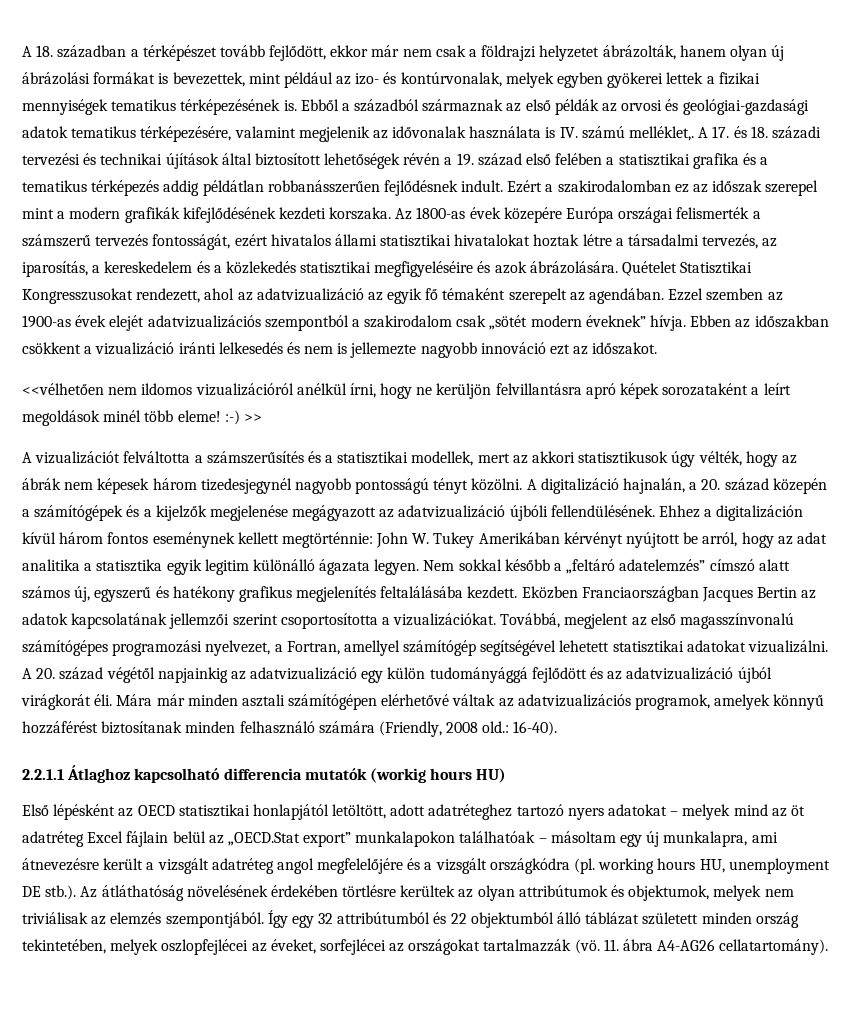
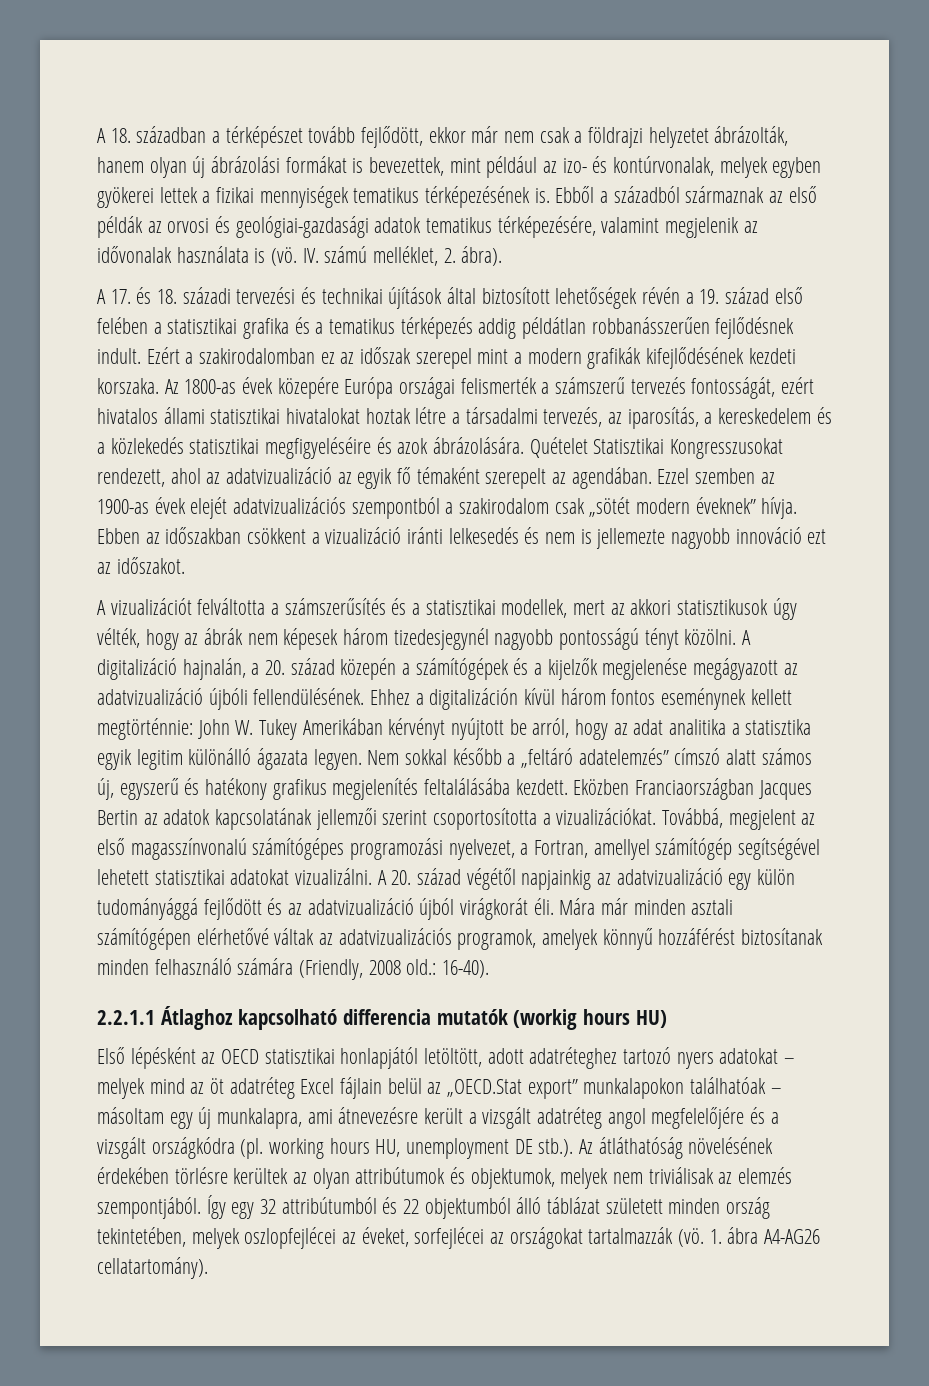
(556, 132) none -> [271,247,298,266] (vö.
[629,126,695,141] melléklet,. -> [373,246,503,266] melléklet, 2. ábra). //
[22,383,791,399] [22,410,262,426] // <<vélhetően nem ildomos vizualizációról anélkül írni, hogy ne kerüljön felvillantásra apró képek sorozataként a leírt megoldások minél több eleme! :-) >> -> (185, 565) none
[342,885,397,897] törtlésre -> [174,1167,228,1184] törlésre
[603,939,619,951] 11. -> [709,1229,722,1244] 1.

